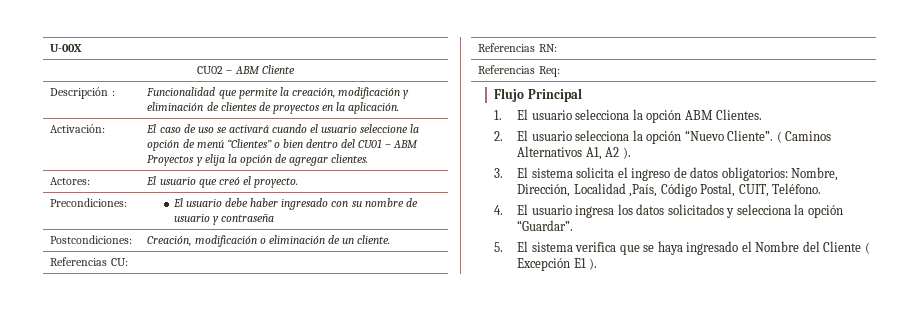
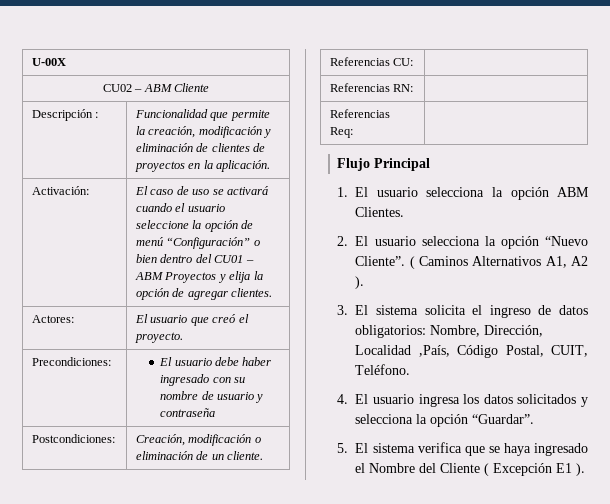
[226,139,272,148] “Clientes” -> [166,237,251,249] “Configuración”

